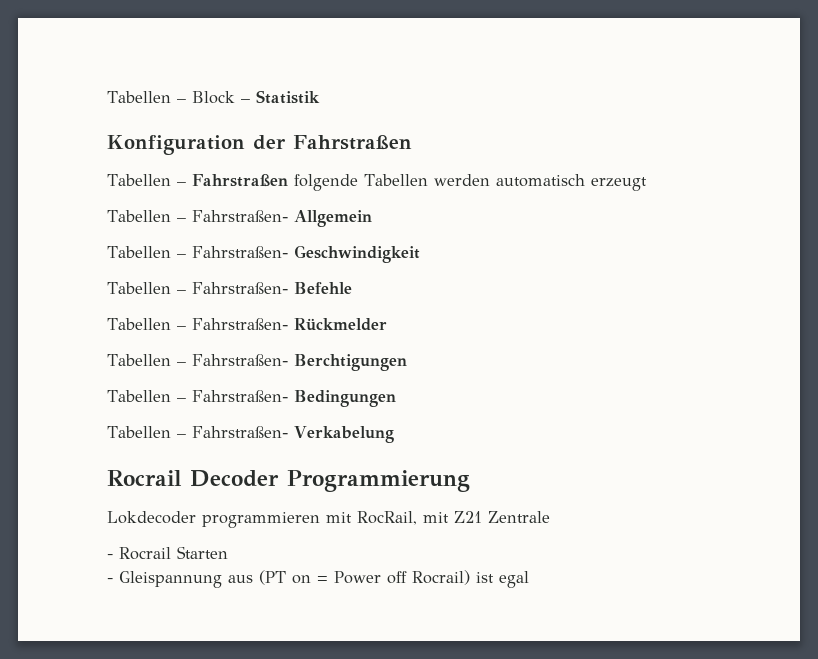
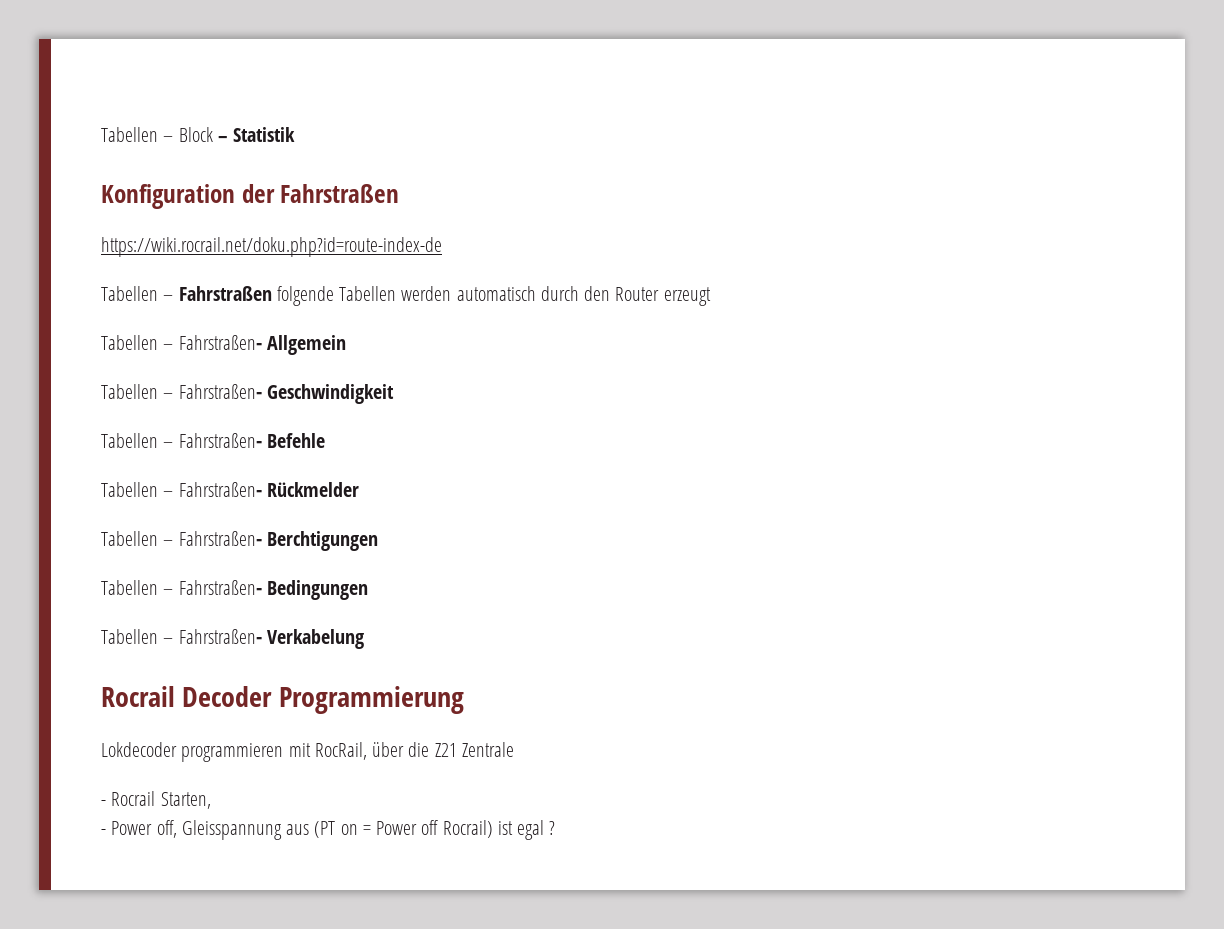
(412, 142) none -> [101,237,442,257] // https://wiki.rocrail.net/doku.php?id=route-index-de
(585, 180) none -> [540,286,660,301] durch den Router
[423,512,449,523] mit -> [372,742,430,757] über die
[177,546,228,559] [107,571,222,588] Starten // - Gleispannung -> [160,792,211,809] [101,820,282,840] Starten, // - Power off, Gleisspannung
(529, 579) none -> [549,821,556,835] ?

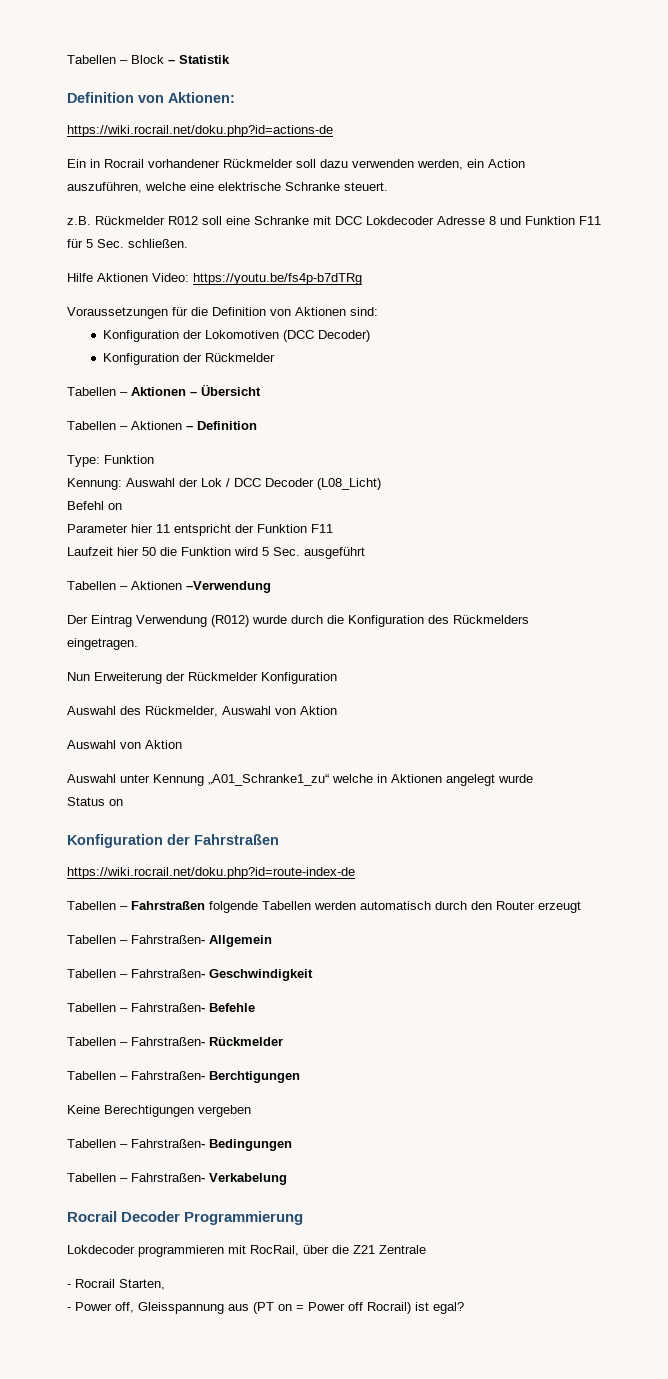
(296, 134) none -> [67,92,235,103] [67,125,333,137] [67,159,525,170] [67,182,388,193] [67,216,601,225] [67,239,188,248] [67,273,362,285] [67,307,378,319] [102,330,370,342] [102,353,275,365] [67,384,261,396] [67,421,257,430] [67,455,154,467] [67,478,381,490] [67,501,122,510] [67,524,333,536] [67,547,365,559] [67,581,271,593] [67,615,529,627] [67,638,138,650] [67,672,337,684] [67,706,337,717] [67,740,182,749] [67,774,533,786] [67,797,123,806] // Definition von Aktionen: // https://wiki.rocrail.net/doku.php?id=actions-de // Ein in Rocrail vorhandener Rückmelder soll dazu verwenden werden, ein Action auszuführen, welche eine elektrische Schranke steuert. // z.B. Rückmelder R012 soll eine Schranke mit DCC Lokdecoder Adresse 8 und Funktion F11 für 5 Sec. schließen. // Hilfe Aktionen Video: https://youtu.be/fs4p-b7dTRg // Voraussetzungen für die Definition von Aktionen sind: // Konfiguration der Lokomotiven (DCC Decoder) // Konfiguration der Rückmelder // Tabellen – Aktionen – Übersicht // Tabellen – Aktionen – Definition // Type: Funktion // Kennung: Auswahl der Lok / DCC Decoder (L08_Licht) // Befehl on // Parameter hier 11 entspricht der Funktion F11 // Laufzeit hier 50 die Funktion wird 5 Sec. ausgeführt // Tabellen – Aktionen –Verwendung // Der Eintrag Verwendung (R012) wurde durch die Konfiguration des Rückmelders eingetragen. // Nun Erweiterung der Rückmelder Konfiguration // Auswahl des Rückmelder, Auswahl von Aktion // Auswahl von Aktion // Auswahl unter Kennung „A01_Schranke1_zu“ welche in Aktionen angelegt wurde // Status on
(378, 541) none -> [67,1105,251,1117] // Keine Berechtigungen vergeben
[517,820,556,840] egal ? -> [433,1302,464,1314] egal?

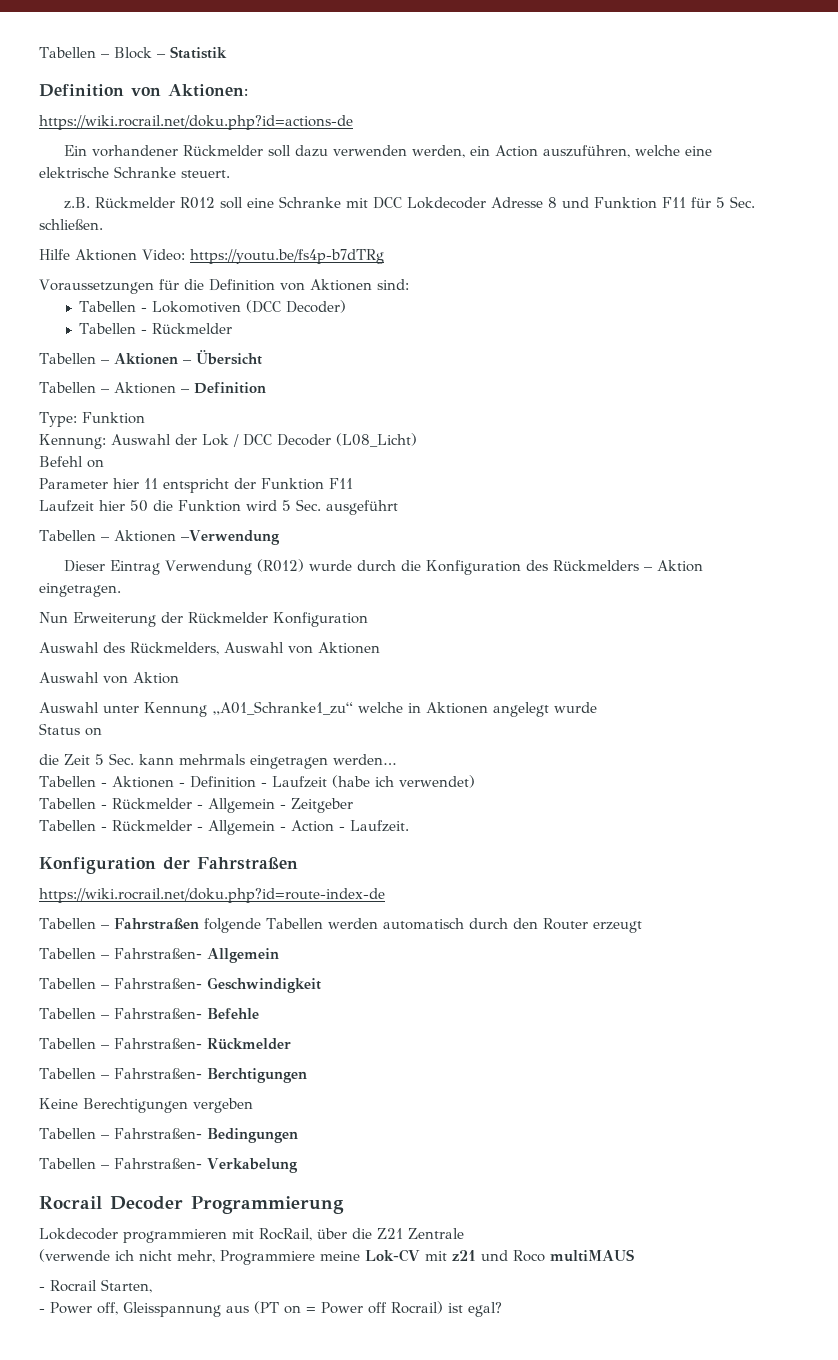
[90,159,144,168] in Rocrail -> (88, 150) none
[102,330,202,342] Konfiguration der -> [79,301,148,312] Tabellen -
[102,353,202,365] Konfiguration der -> [79,323,148,334] Tabellen -
[67,615,88,624] Der -> [64,560,106,572] Dieser
(529, 619) none -> [644,560,704,572] – Aktion
[145,706,337,717] Rückmelder, Auswahl von Aktion -> [130,642,380,655] Rückmelders, Auswahl von Aktionen
(123, 802) none -> [39,753,396,769] [39,775,475,788] [39,798,353,813] [39,820,409,835] // die Zeit 5 Sec. kann mehrmals eingetragen werden… // Tabellen - Aktionen - Definition - Laufzeit (habe ich verwendet) // Tabellen - Rückmelder - Allgemein - Zeitgeber // Tabellen - Rückmelder - Allgemein - Action - Laufzeit.
(426, 1249) none -> [39,1249,634,1265] // (verwende ich nicht mehr, Programmiere meine Lok-CV mit z21 und Roco multiMAUS

